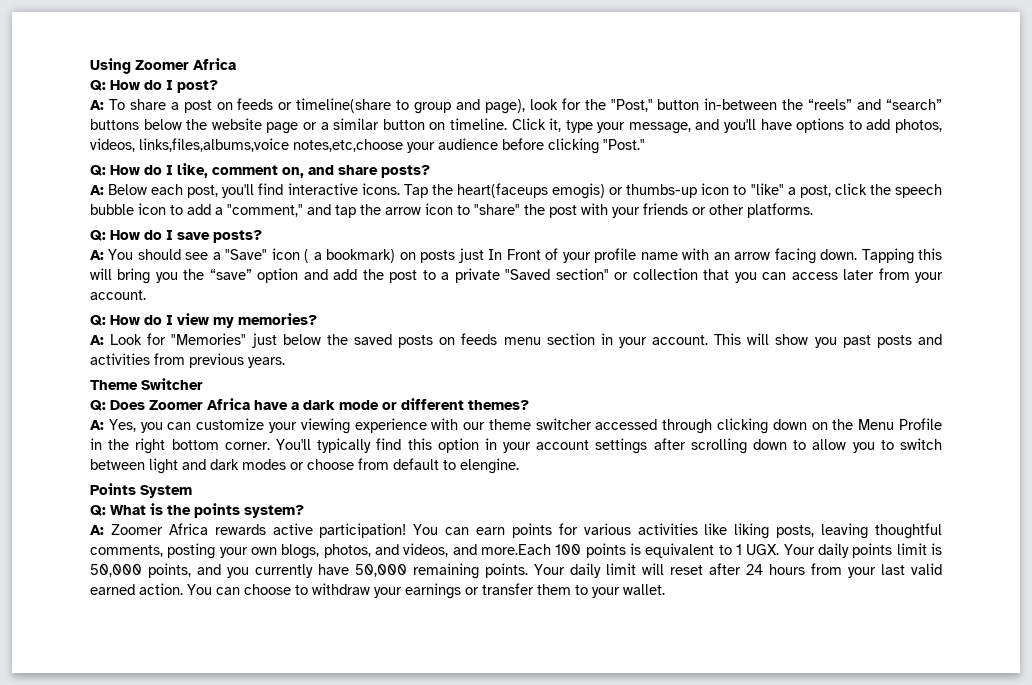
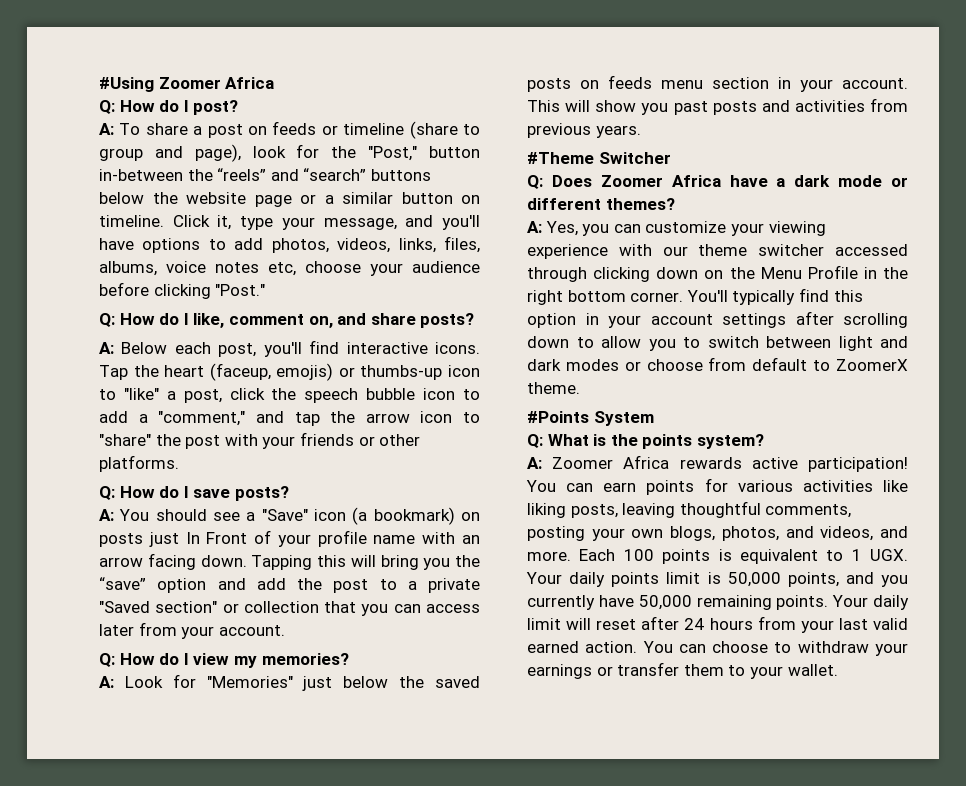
[90,58,131,74] Using -> [99,77,154,92] #Using
[296,98,392,113] timeline(share -> [343,121,458,139] timeline (share
[139,138,403,152] links,files,albums,voice notes,etc,choose -> [398,236,480,253] [99,261,361,276] links, files, albums, voice notes etc, choose
[456,183,606,199] heart(faceups emogis) -> [164,363,334,381] heart (faceup, emojis)
[304,249,322,263] ( a -> [352,507,368,525] (a
[90,380,138,390] Theme -> [527,152,594,164] #Theme
[460,458,519,474] [90,483,136,495] elengine. // Points -> [836,359,908,371] [527,382,580,394] [527,411,589,423] ZoomerX theme. // #Points
[480,544,551,555] more.Each -> [527,549,616,561] more. Each

